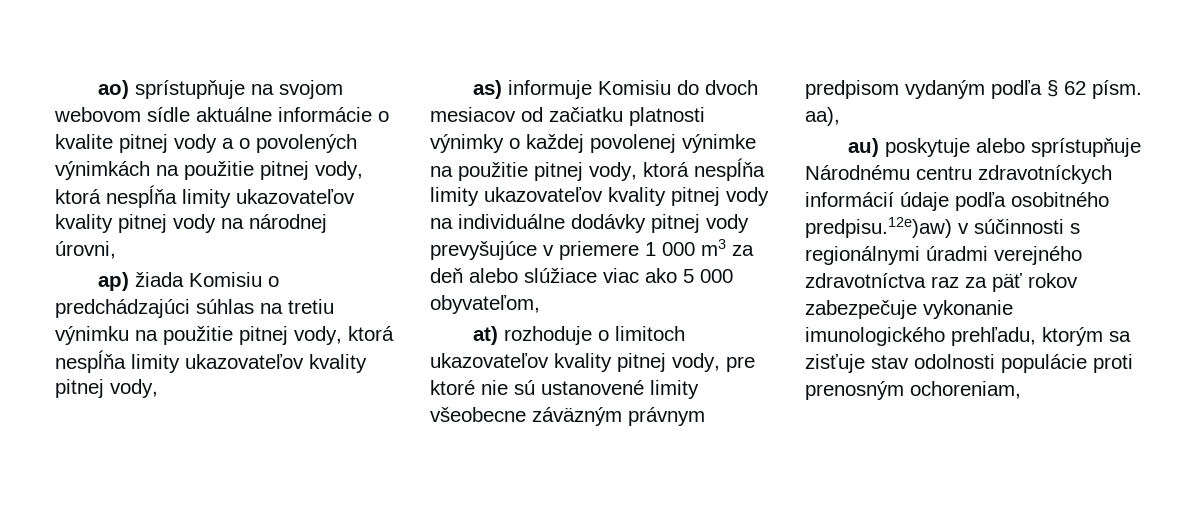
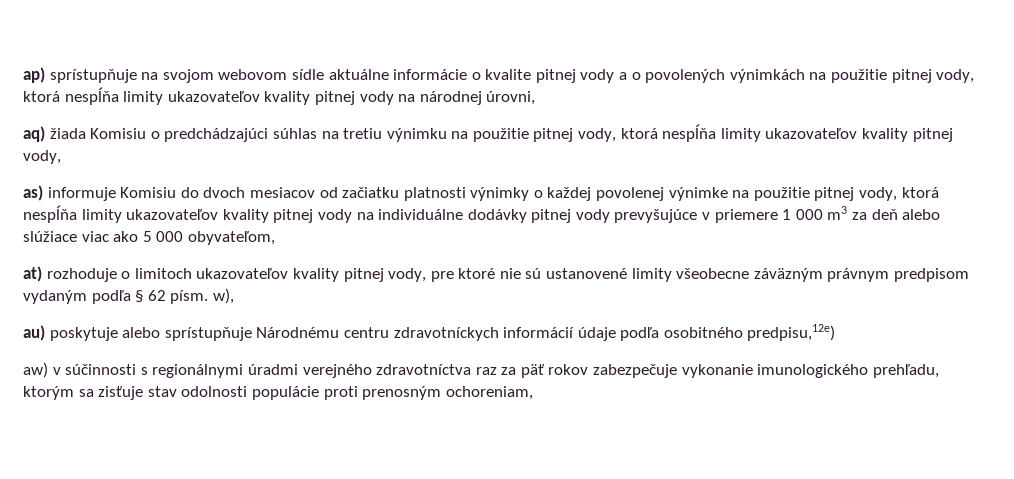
[97,80,129,99] ao) -> [23,67,45,83] ap)
[97,272,129,291] ap) -> [23,126,45,142] aq)
[805,107,840,126] aa), -> [212,288,234,304] w),
[805,217,952,238] predpisu.12e)aw) -> [747,324,836,341] [23,362,48,378] predpisu,12e) // aw)

